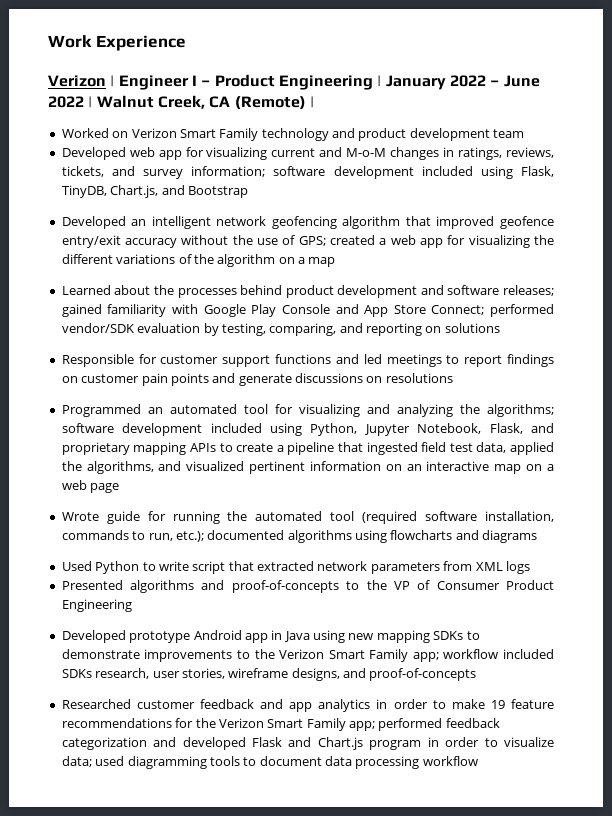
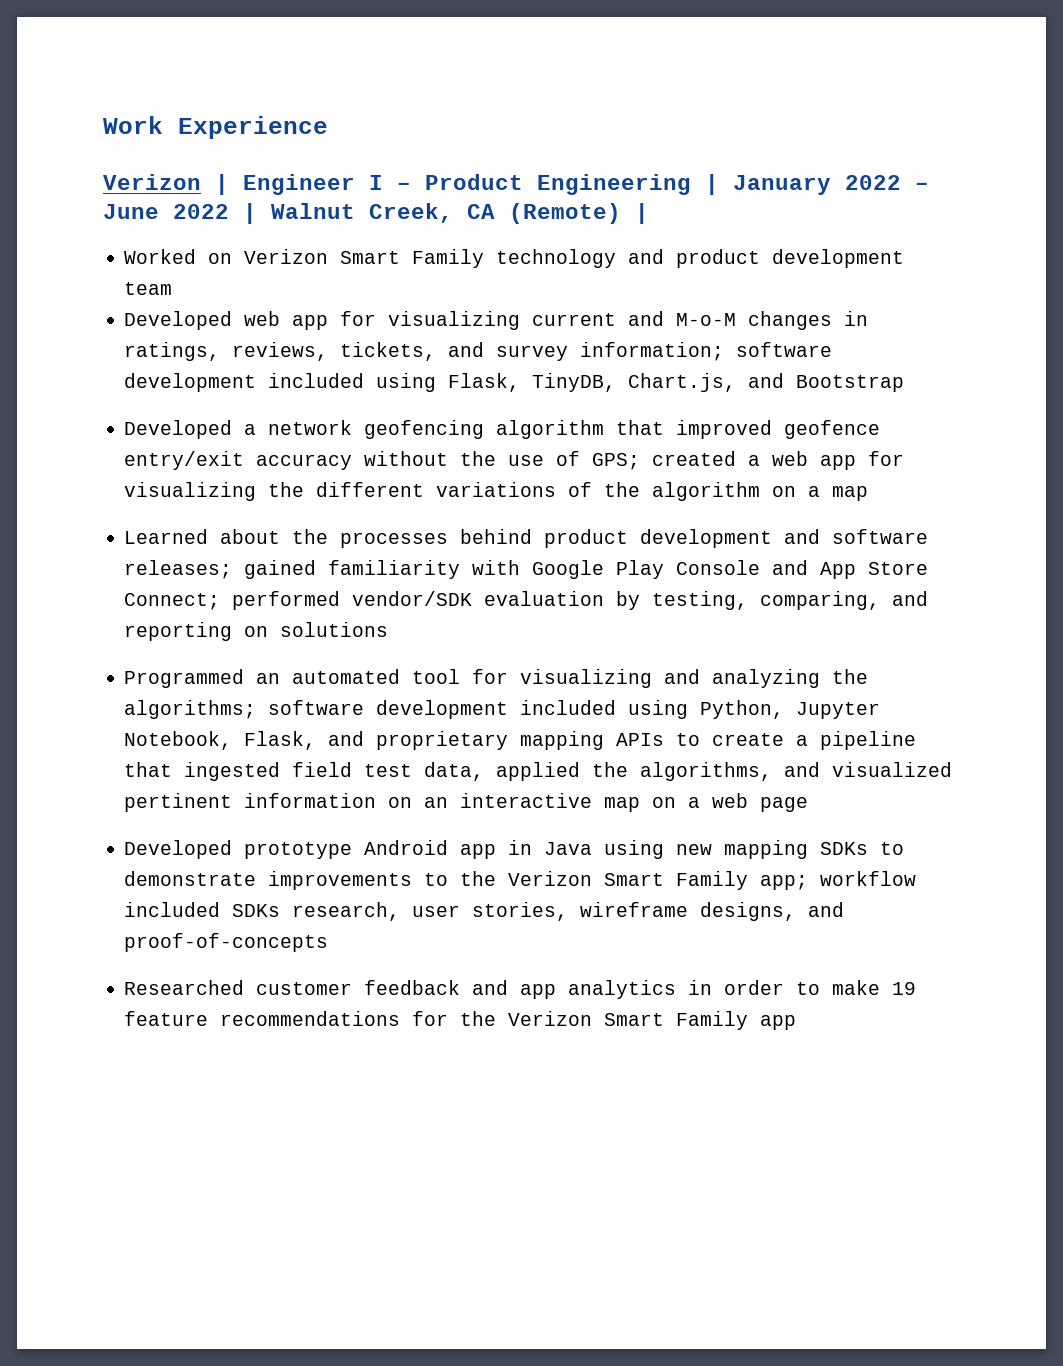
[131,216,211,229] an intelligent -> [244,424,257,435] a
[61,354,554,367] [61,373,453,386] // Responsible for customer support functions and led meetings to report findings on customer pain points and generate discussions on resolutions -> (389, 629) none
[61,511,554,524] [61,530,538,543] [61,561,530,574] [61,580,554,593] [61,599,132,612] // Wrote guide for running the automated tool (required software installation, commands to run, etc.); documented algorithms using flowcharts and diagrams // Used Python to write script that extracted network parameters from XML logs // Presented algorithms and proof-of-concepts to the VP of Consumer Product Engineering -> (809, 804) none
[349,718,500,731] [61,737,555,750] [61,756,478,769] app; performed feedback categorization and developed Flask and Chart.js program in order to visualize data; used diagramming tools to document data processing workflow -> [760,1015,797,1030] app

